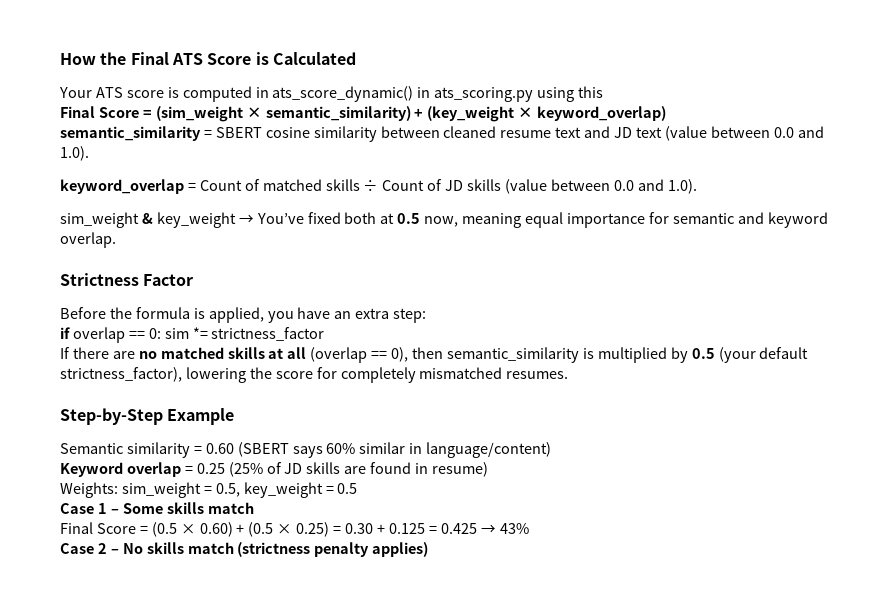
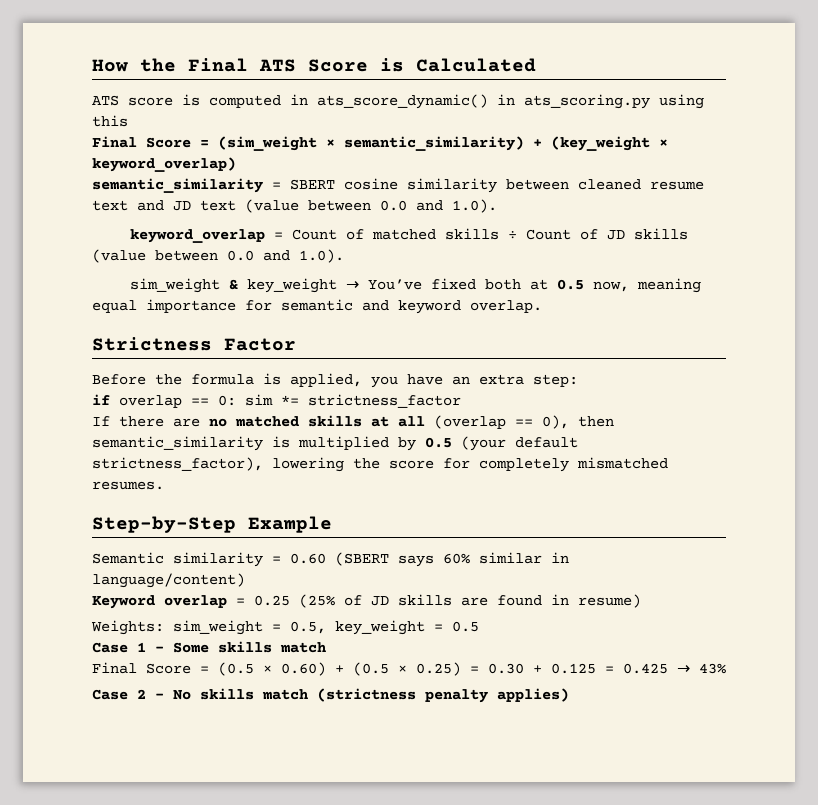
[59,87,92,98] Your -> (536, 65) none

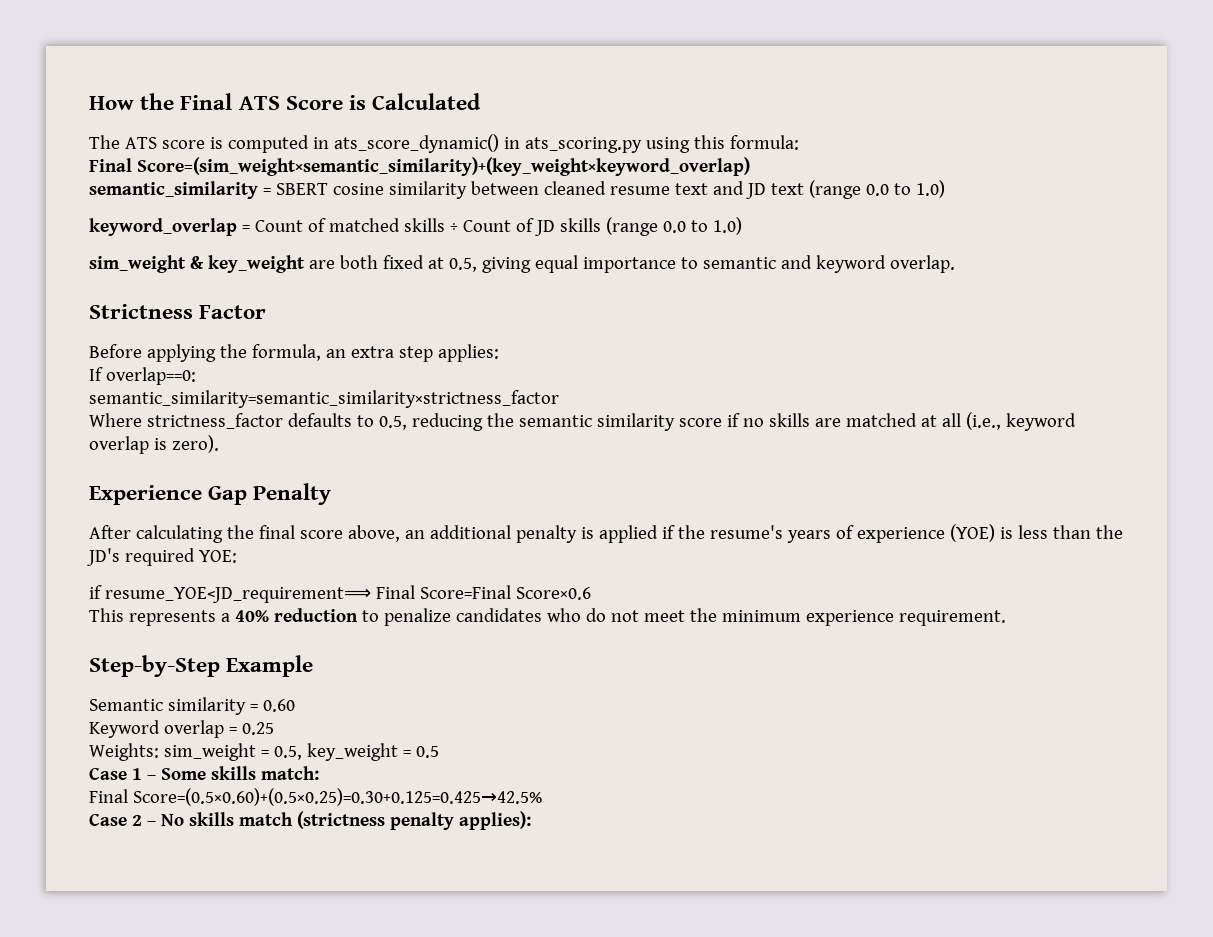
(536, 65) none -> [89,135,120,149] The
[92,136,668,151] [92,157,236,172] // Final Score = (sim_weight × semantic_similarity) + (key_weight × keyword_overlap) -> [729,135,799,150] [89,157,750,176] formula: // Final Score=(sim_weight×semantic_similarity)+(key_weight×keyword_overlap)
[245,199,497,213] (value between 0.0 and 1.0). -> [808,180,945,199] (range 0.0 to 1.0)
[92,249,344,263] [130,278,702,293] (value between 0.0 and 1.0). // sim_weight & key_weight → You’ve fixed both at 0.5 now, meaning -> [605,217,742,236] [89,255,531,273] (range 0.0 to 1.0) // sim_weight & key_weight are both fixed at 0.5, giving
[245,300,272,311] for -> [680,257,698,269] to
[155,373,578,388] [92,394,461,408] [92,415,614,429] [92,436,578,451] [92,457,668,472] [92,481,164,490] the formula is applied, you have an extra step: // if overlap == 0: sim *= strictness_factor // If there are no matched skills at all (overlap == 0), then semantic_similarity is multiplied by 0.5 (your default strictness_factor), lowering the score for completely mismatched resumes. -> [146,344,499,362] [89,367,196,385] [89,390,559,408] [89,412,1076,431] [89,435,219,454] [89,483,332,505] [89,524,1123,543] [87,548,237,566] [89,585,591,603] [89,608,1006,626] applying the formula, an extra step applies: // If overlap==0: // semantic_similarity=semantic_similarity×strictness_factor // Where strictness_factor defaults to 0.5, reducing the semantic similarity score if no skills are matched at all (i.e., keyword overlap is zero). // Experience Gap Penalty // After calculating the final score above, an additional penalty is applied if the resume's years of experience (YOE) is less than the JD's required YOE: // if resume_YOE<JD_requirement⟹ Final Score=Final Score×0.6 // This represents a 40% reduction to penalize candidates who do not meet the minimum experience requirement.
[335,552,569,567] [92,573,245,588] [92,594,641,609] (SBERT says 60% similar in language/content) // Keyword overlap = 0.25 (25% of JD skills are found in resume) -> [89,720,274,738] // Keyword overlap = 0.25
[280,642,326,653] [92,662,726,676] match // Final Score = (0.5 × 0.60) + (0.5 × 0.25) = 0.30 + 0.125 = 0.425 → 43% -> [260,766,319,780] [89,788,542,806] match: // Final Score=(0.5×0.60)+(0.5×0.25)=0.30+0.125=0.425→42.5%
[497,688,569,702] applies) -> [458,811,531,830] applies):

